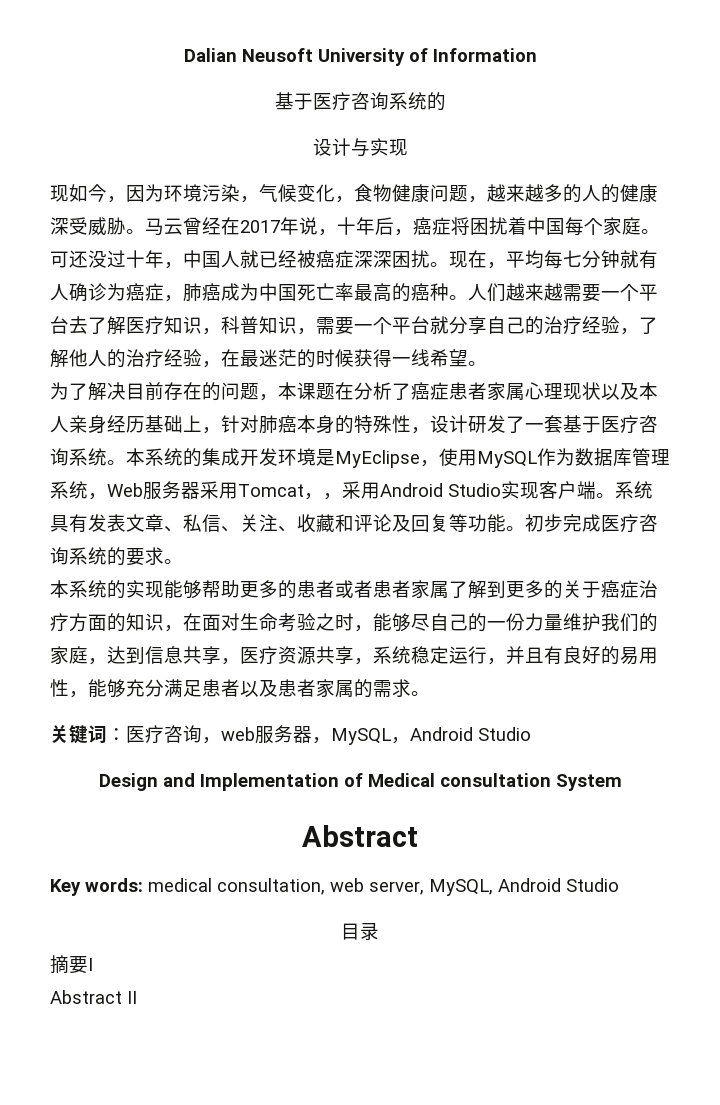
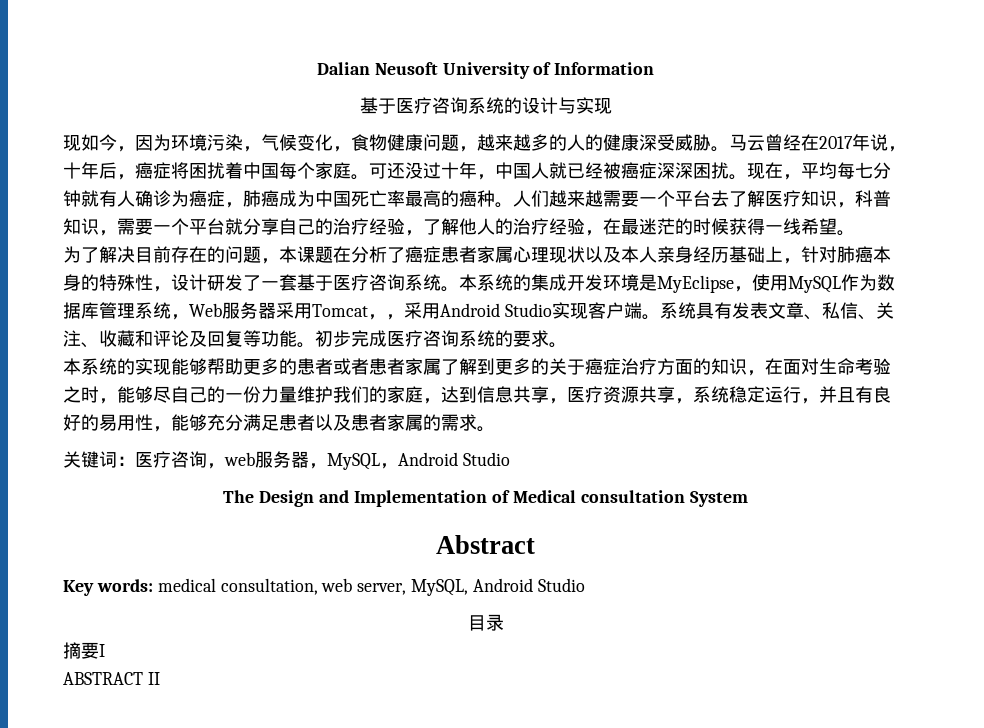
(446, 101) // -> (522, 105) none
(531, 734) none -> [223,490,255,503] The
[50,990,122,1004] Abstract -> [63,672,143,685] ABSTRACT

